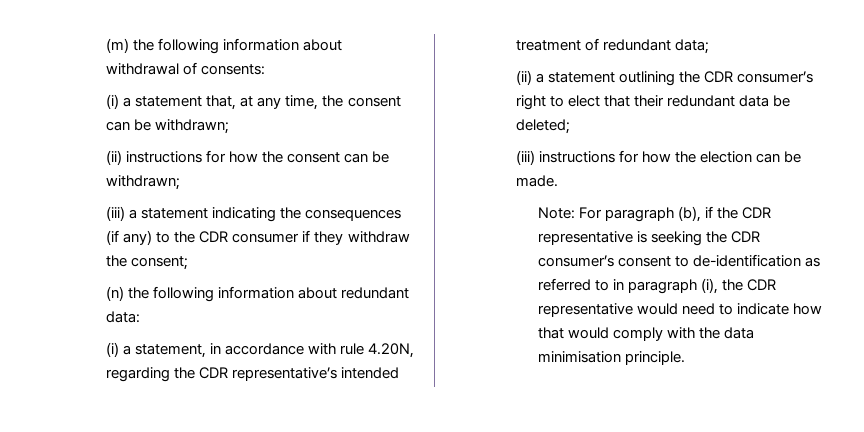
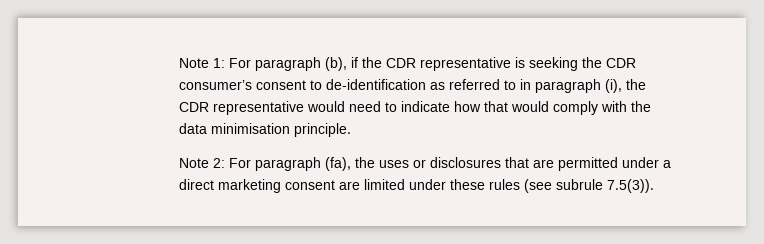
[106,38,343,54] [106,62,266,75] [106,94,401,110] [106,119,230,134] [106,150,390,165] [106,175,181,190] [106,206,402,222] [106,230,410,245] [106,255,189,270] [106,286,410,302] [106,311,141,323] [106,342,415,358] [106,367,400,382] [516,38,710,54] [516,70,814,86] [516,95,791,110] [516,119,571,134] [516,150,802,165] [516,175,559,187] [538,207,576,219] (m) the following information about withdrawal of consents: // (i) a statement that, at any time, the consent can be withdrawn; // (ii) instructions for how the consent can be withdrawn; // (iii) a statement indicating the consequences (if any) to the CDR consumer if they withdraw the consent; // (n) the following information about redundant data: // (i) a statement, in accordance with rule 4.20N, regarding the CDR representative’s intended treatment of redundant data; // (ii) a statement outlining the CDR consumer’s right to elect that their redundant data be deleted; // (iii) instructions for how the election can be made. // Note: -> [179,58,226,68] Note 1:
(686, 358) none -> [179,157,672,171] [179,179,655,193] // Note 2: For paragraph (fa), the uses or disclosures that are permitted under a direct marketing consent are limited under these rules (see subrule 7.5(3)).

